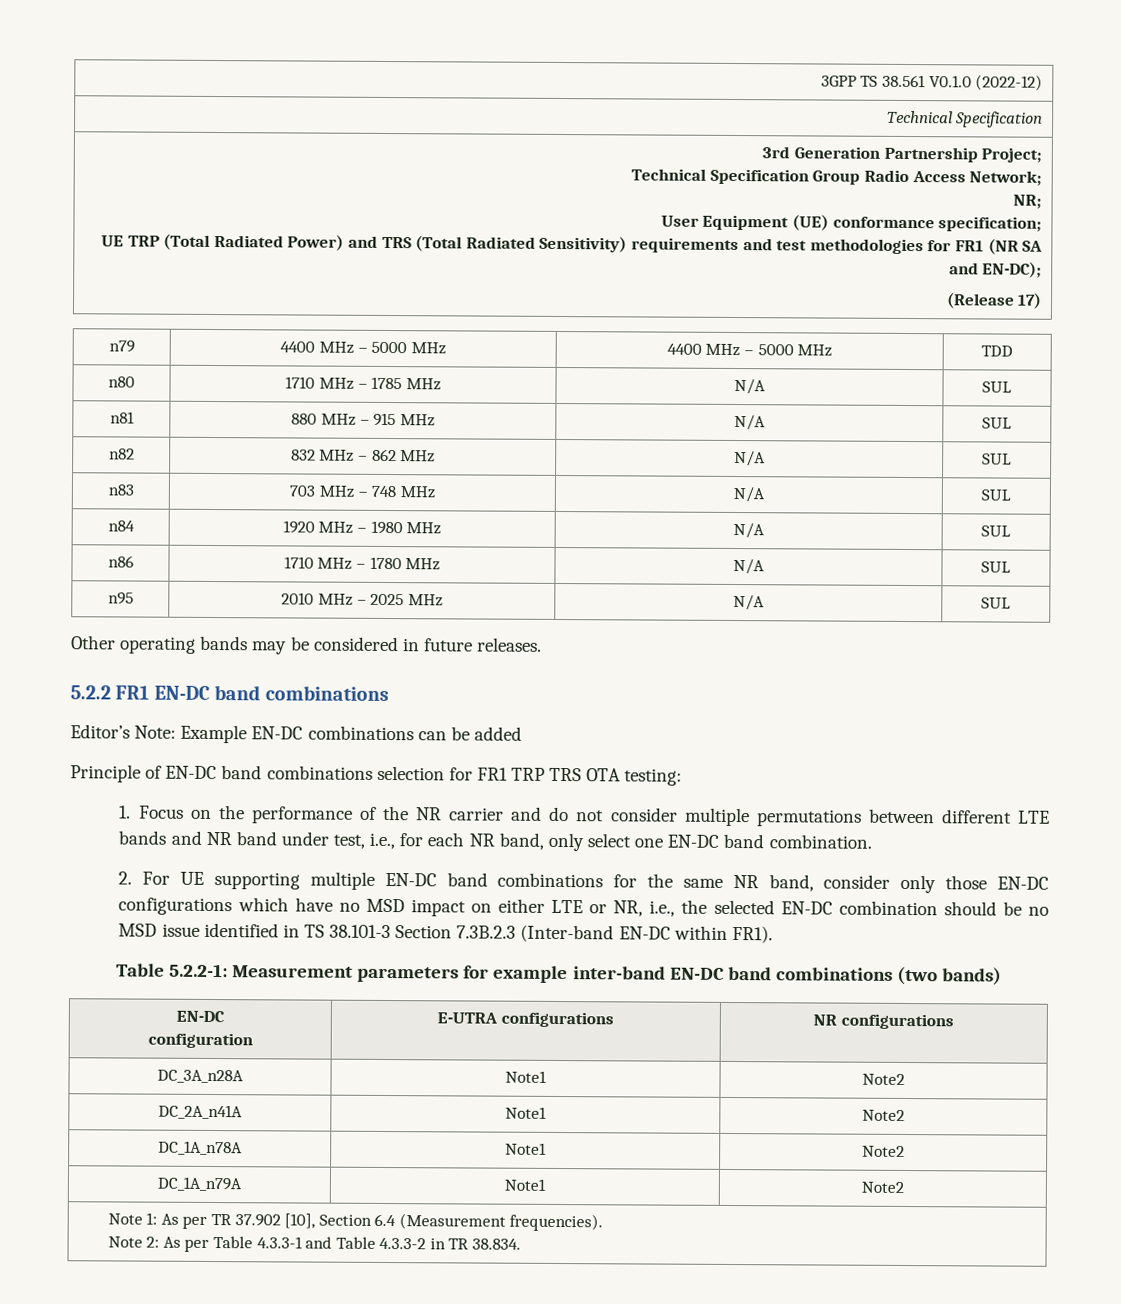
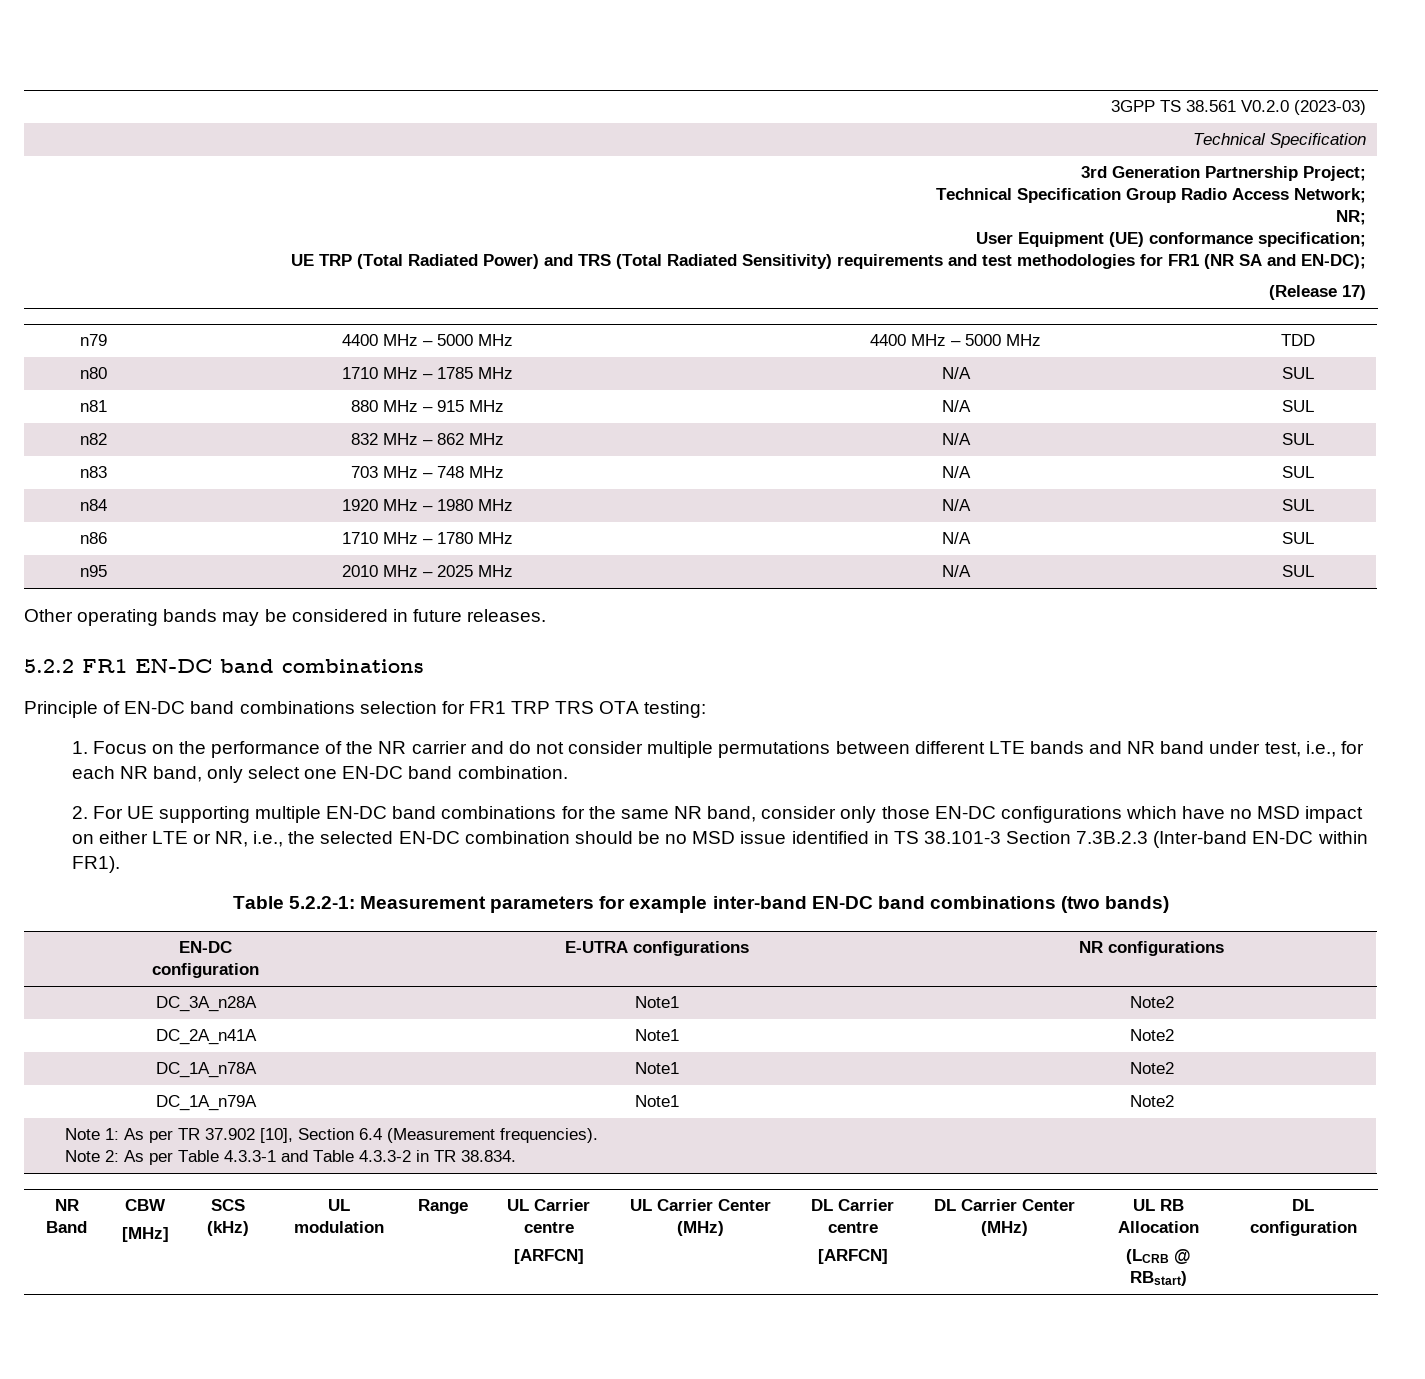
[928,74,1044,91] V0.1.0 (2022-12) -> [1240,100,1366,115] V0.2.0 (2023-03)
[70,724,522,744] // Editor’s Note: Example EN-DC combinations can be added -> (424, 666) none
(522, 1244) none -> [54,1199,79,1211] [46,1221,87,1233] [125,1199,166,1211] [121,1227,169,1242] [210,1199,245,1211] [206,1221,249,1236] [328,1199,350,1211] [294,1221,384,1233] [417,1199,468,1214] [507,1199,590,1211] [523,1222,574,1233] [513,1249,584,1264] [630,1199,771,1211] [677,1221,724,1236] [811,1199,894,1211] [827,1222,878,1233] [817,1249,888,1264] [934,1199,1075,1211] [981,1221,1028,1236] [1133,1199,1184,1211] [1118,1221,1199,1233] [1126,1249,1191,1264] [1130,1271,1187,1286] [1292,1199,1314,1211] [1249,1221,1357,1236] // NR Band | CBW // [MHz] | SCS (kHz) | UL modulation | Range | UL Carrier centre // [ARFCN] | UL Carrier Center (MHz) | DL Carrier centre // [ARFCN] | DL Carrier Center (MHz) | UL RB Allocation // (LCRB @ RBstart) | DL configuration

